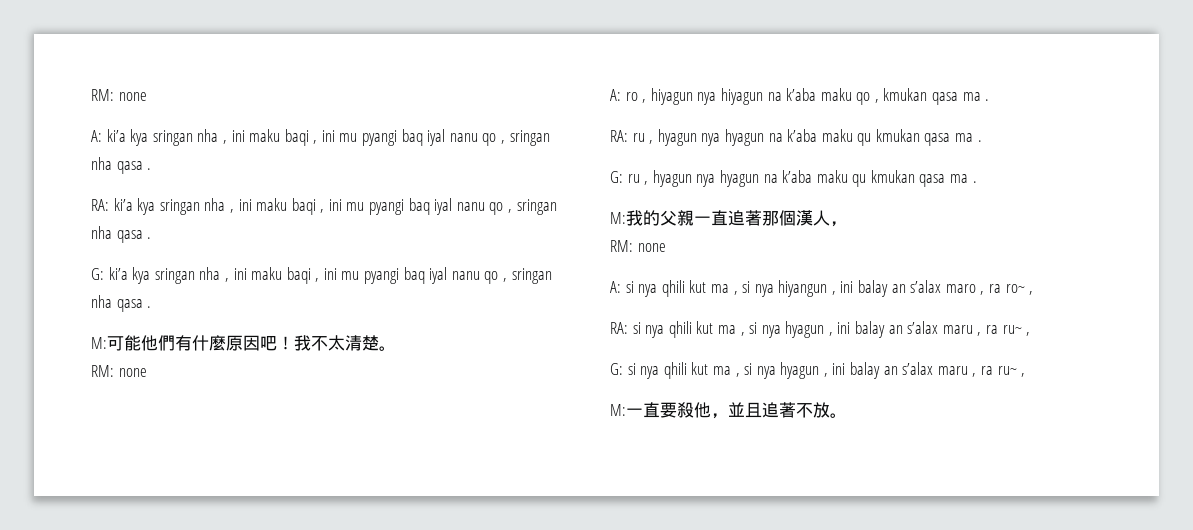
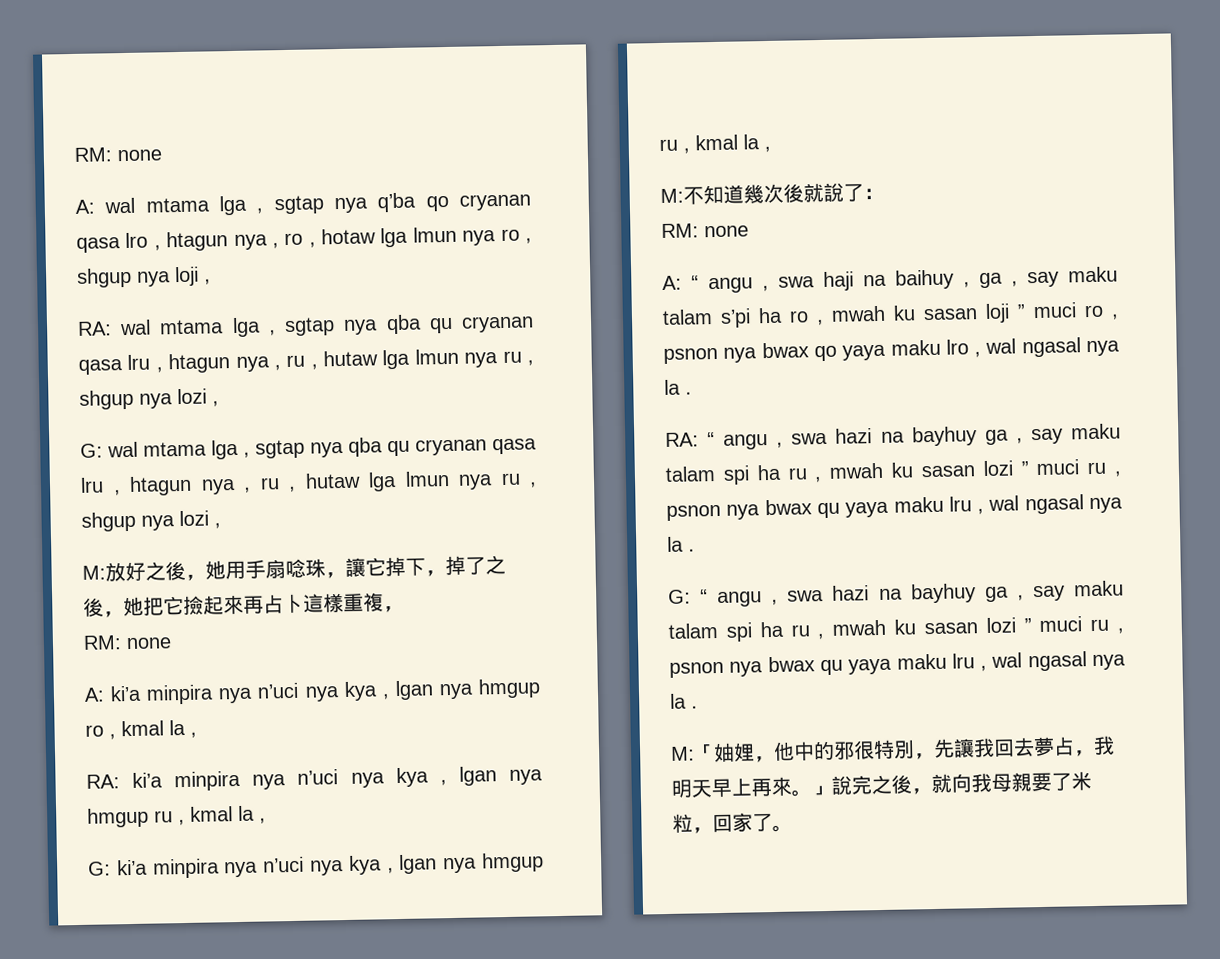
[91,89,147,101] [91,129,550,146] [91,157,152,174] [91,198,557,215] [91,226,152,243] [91,267,552,284] [91,295,152,312] [91,335,396,351] [91,365,147,377] [610,88,990,105] [610,129,982,146] [610,170,977,187] [610,210,847,227] [610,240,666,252] [610,280,1034,297] [610,321,1031,338] [610,362,1026,379] [610,402,830,419] RM: none // A: ki’a kya sringan nha , ini maku baqi , ini mu pyangi baq iyal nanu qo , sringan nha qasa . // RA: ki’a kya sringan nha , ini maku baqi , ini mu pyangi baq iyal nanu qo , sringan nha qasa . // G: ki’a kya sringan nha , ini maku baqi , ini mu pyangi baq iyal nanu qo , sringan nha qasa . // M:可能他們有什麼原因吧！我不太清楚。 // RM: none // A: ro , hiyagun nya hiyagun na k’aba maku qo , kmukan qasa ma . // RA: ru , hyagun nya hyagun na k’aba maku qu kmukan qasa ma . // G: ru , hyagun nya hyagun na k’aba maku qu kmukan qasa ma . // M:我的父親一直追著那個漢人， // RM: none // A: si nya qhili kut ma , si nya hiyangun , ini balay an s’alax maro , ra ro~ , // RA: si nya qhili kut ma , si nya hyagun , ini balay an s’alax maru , ra ru~ , // G: si nya qhili kut ma , si nya hyagun , ini balay an s’alax maru , ra ru~ , // M:一直要殺他，並且追著不放 -> [74,147,162,162] [75,192,531,216] [76,226,532,253] [76,266,211,288] [77,314,534,338] [78,348,534,375] [79,388,219,410] [80,437,537,460] [80,471,537,496] [81,510,221,532] [82,554,506,582] [83,592,404,618] [83,635,172,650] [84,678,542,705] [85,719,197,740] [86,766,543,792] [87,805,266,828] [88,852,544,879] [659,134,771,154] [660,182,884,205] [661,223,749,238] [662,266,1118,294] [662,302,1119,328] [663,337,1120,364] [664,379,692,395] [665,423,1121,450] [665,459,1122,485] [666,494,1123,521] [667,536,695,552] [668,580,1124,608] [668,616,1124,642] [669,651,1126,678] [670,693,698,709] [671,735,1115,763] [671,771,1092,798] [672,812,773,834] RM: none // A: wal mtama lga , sgtap nya q’ba qo cryanan qasa lro , htagun nya , ro , hotaw lga lmun nya ro , shgup nya loji , // RA: wal mtama lga , sgtap nya qba qu cryanan qasa lru , htagun nya , ru , hutaw lga lmun nya ru , shgup nya lozi , // G: wal mtama lga , sgtap nya qba qu cryanan qasa lru , htagun nya , ru , hutaw lga lmun nya ru , shgup nya lozi , // M:放好之後，她用手扇唸珠，讓它掉下，掉了之後，她把它撿起來再占卜這樣重複， // RM: none // A: ki’a minpira nya n’uci nya kya , lgan nya hmgup ro , kmal la , // RA: ki’a minpira nya n’uci nya kya , lgan nya hmgup ru , kmal la , // G: ki’a minpira nya n’uci nya kya , lgan nya hmgup ru , kmal la , // M:不知道幾次後就說了： // RM: none // A: “ angu , swa haji na baihuy , ga , say maku talam s’pi ha ro , mwah ku sasan loji ” muci ro , psnon nya bwax qo yaya maku lro , wal ngasal nya la . // RA: “ angu , swa hazi na bayhuy ga , say maku talam spi ha ru , mwah ku sasan lozi ” muci ru , psnon nya bwax qu yaya maku lru , wal ngasal nya la . // G: “ angu , swa hazi na bayhuy ga , say maku talam spi ha ru , mwah ku sasan lozi ” muci ru , psnon nya bwax qu yaya maku lru , wal ngasal nya la . // M:「妯娌，他中的邪很特別，先讓我回去夢占，我明天早上再來。」說完之後，就向我母親要了米粒，回家了

